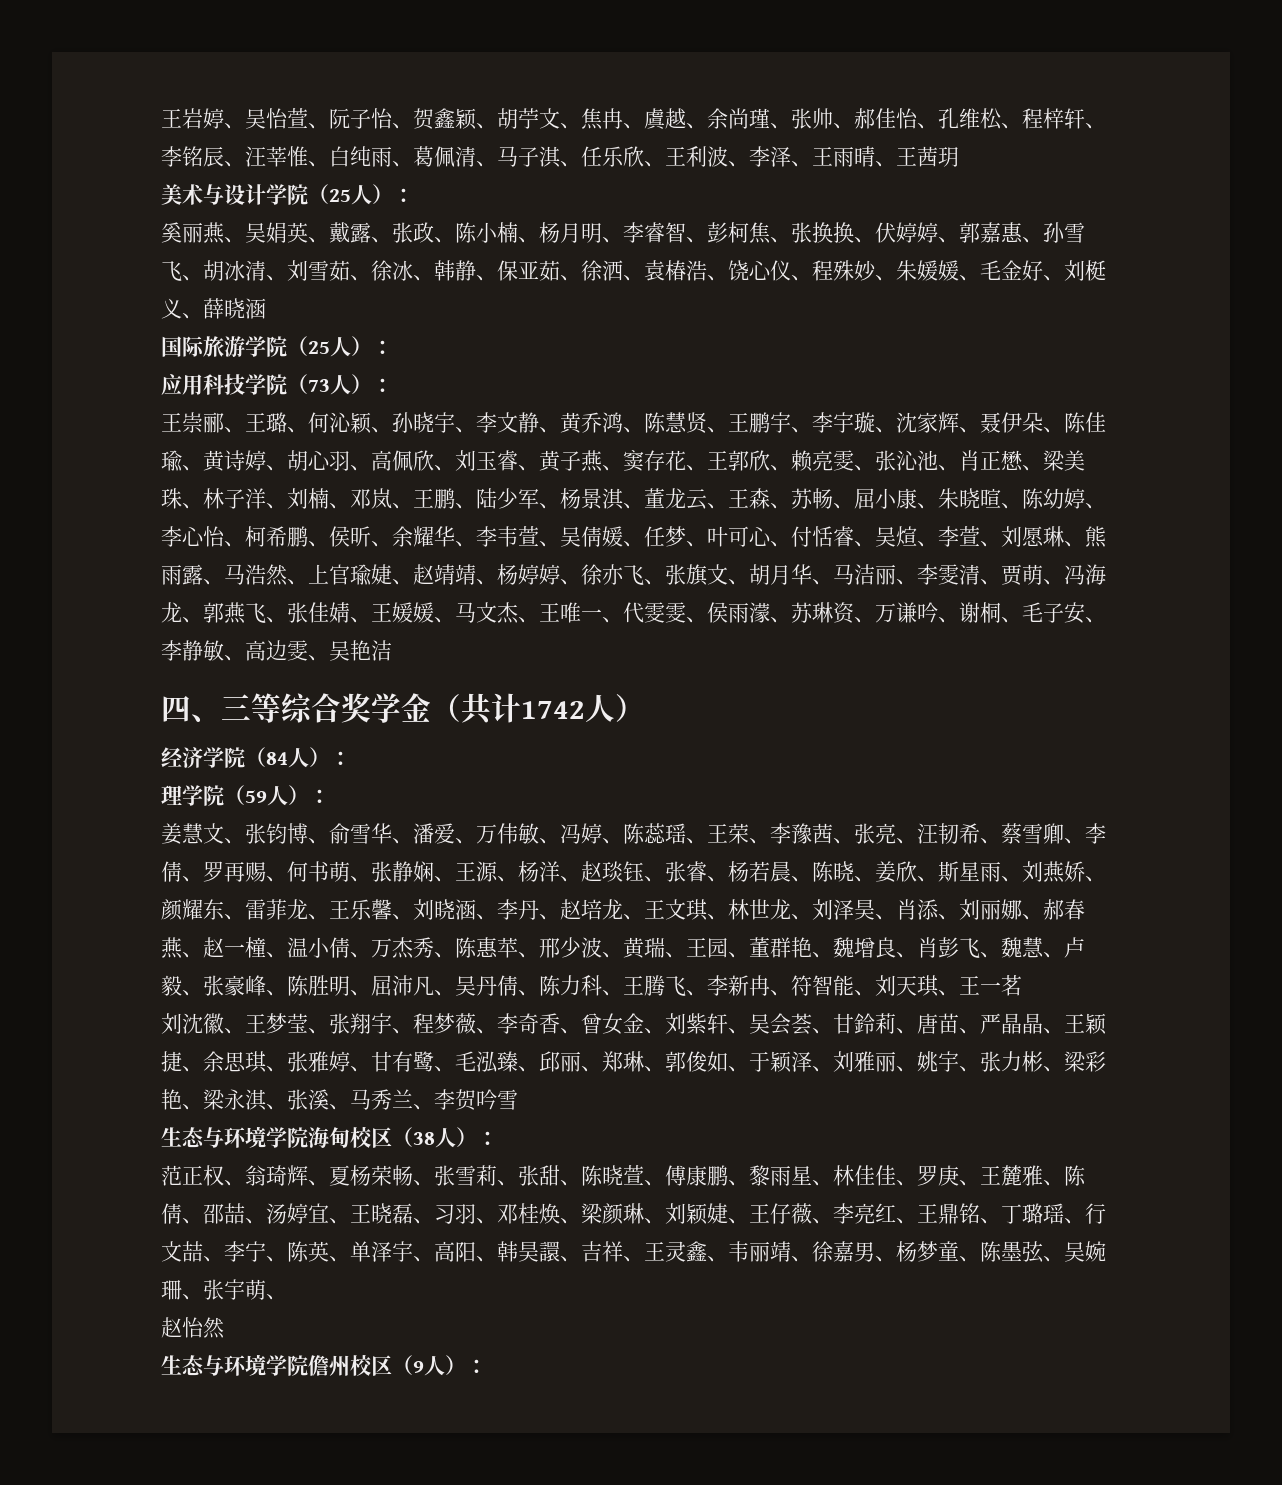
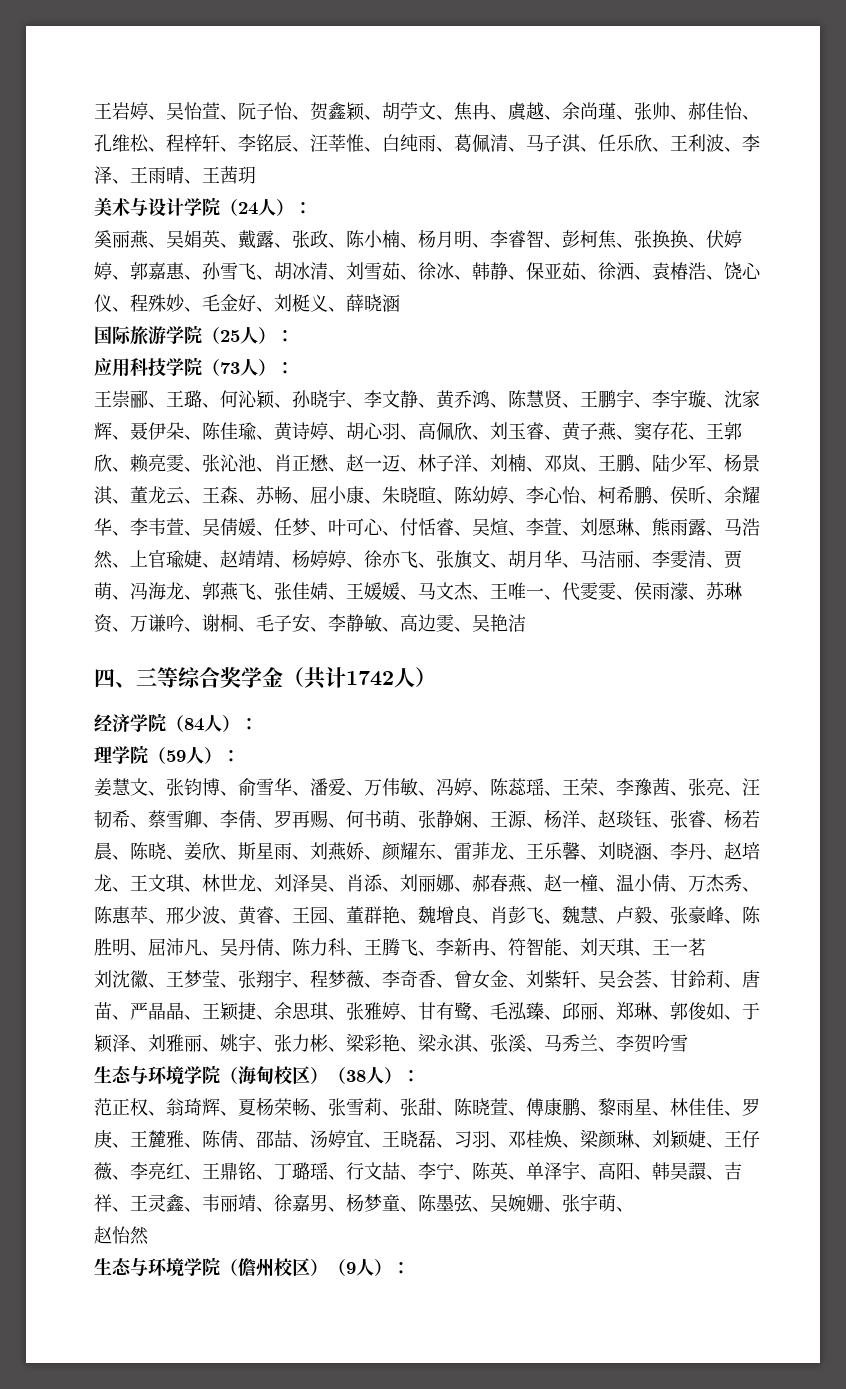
[329,189,351,202] 25 -> [238,202,258,215] 24
[896,260,980,281] 朱媛媛、 -> (202, 309) none
[1043,450,1085,471] [161,488,182,509] 梁美珠 -> [346,454,400,472] 赵一迈
[644,937,665,958] 瑞 -> [256,906,274,924] 睿
(308, 1137) none -> [220,1066,238,1084] （
(392, 1137) none -> [310,1066,328,1084] ）
[161,1280,182,1300] 珊 -> [526,1194,544,1212] 姗
(308, 1365) none -> [220,1258,238,1276] （
(392, 1365) none -> [310,1258,328,1276] ）

